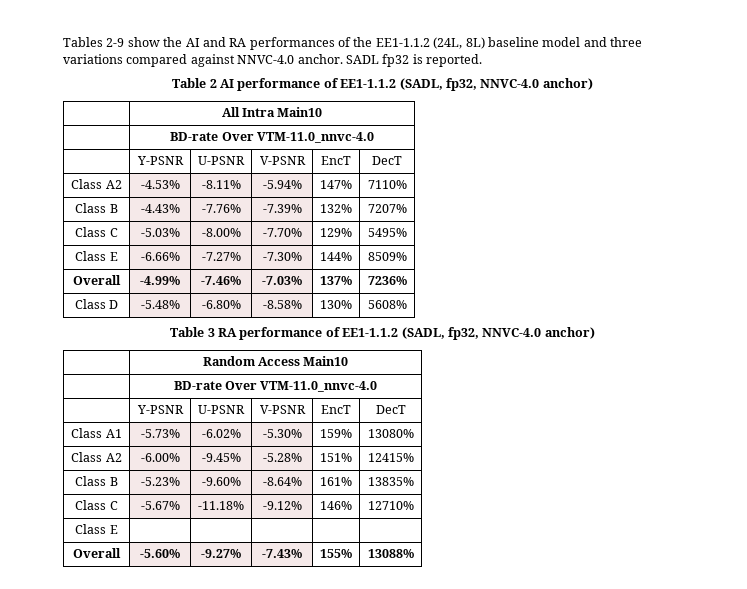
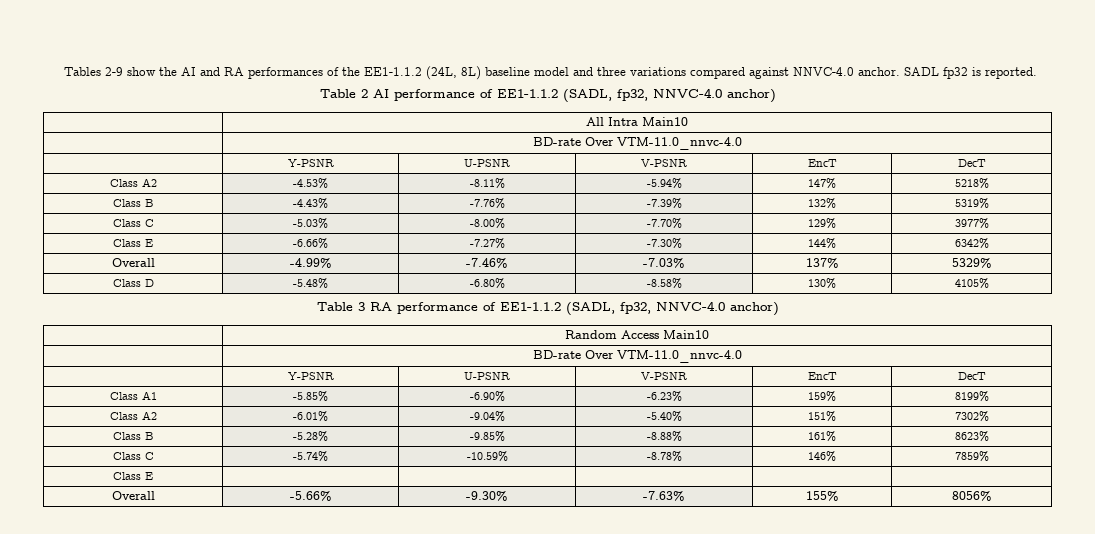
[367,180,407,189] 7110% -> [954,178,989,189] 5218%
[367,204,407,213] 7207% -> [954,198,989,209] 5319%
[367,228,407,237] 5495% -> [954,218,989,229] 3977%
[367,252,407,261] 8509% -> [954,238,989,249] 6342%
[367,276,407,285] 7236% -> [951,258,992,268] 5329%
[367,300,407,309] 5608% -> [954,278,989,289] 4105%
[140,429,180,438] [201,429,241,438] [262,429,302,438] -5.73% | -6.02% | -5.30% -> [293,391,328,402] [469,391,505,402] [646,391,682,402] -5.85% | -6.90% | -6.23%
[367,429,414,438] [71,452,122,462] [140,453,180,462] [201,453,241,462] [262,453,302,462] 13080% // Class A2 | -6.00% | -9.45% | -5.28% -> [954,391,989,402] [109,411,157,420] [293,411,328,422] [469,411,505,422] [646,411,682,422] 8199% // Class A2 | -6.01% | -9.04% | -5.40%
[367,453,414,462] [75,476,118,486] [140,477,180,486] [201,477,241,486] [262,477,302,486] 12415% // Class B | -5.23% | -9.60% | -8.64% -> [954,411,989,422] [113,432,153,440] [293,431,328,442] [469,431,505,442] [646,431,682,442] 7302% // Class B | -5.28% | -9.85% | -8.88%
[367,477,414,486] [75,500,118,510] [140,501,180,510] [198,501,244,510] [262,501,302,510] 13835% // Class C | -5.67% | -11.18% | -9.12% -> [954,431,989,442] [112,452,154,460] [293,451,328,462] [466,451,508,462] [646,451,682,462] 8623% // Class C | -5.74% | -10.59% | -8.78%
[367,501,414,510] 12710% -> [954,451,989,462] 7859%
[140,549,180,558] [201,549,241,558] [262,549,302,558] -5.60% | -9.27% | -7.43% -> [289,491,332,501] [466,491,508,501] [643,491,685,501] -5.66% | -9.30% | -7.63%
[367,549,414,558] 13088% -> [951,491,992,501] 8056%

